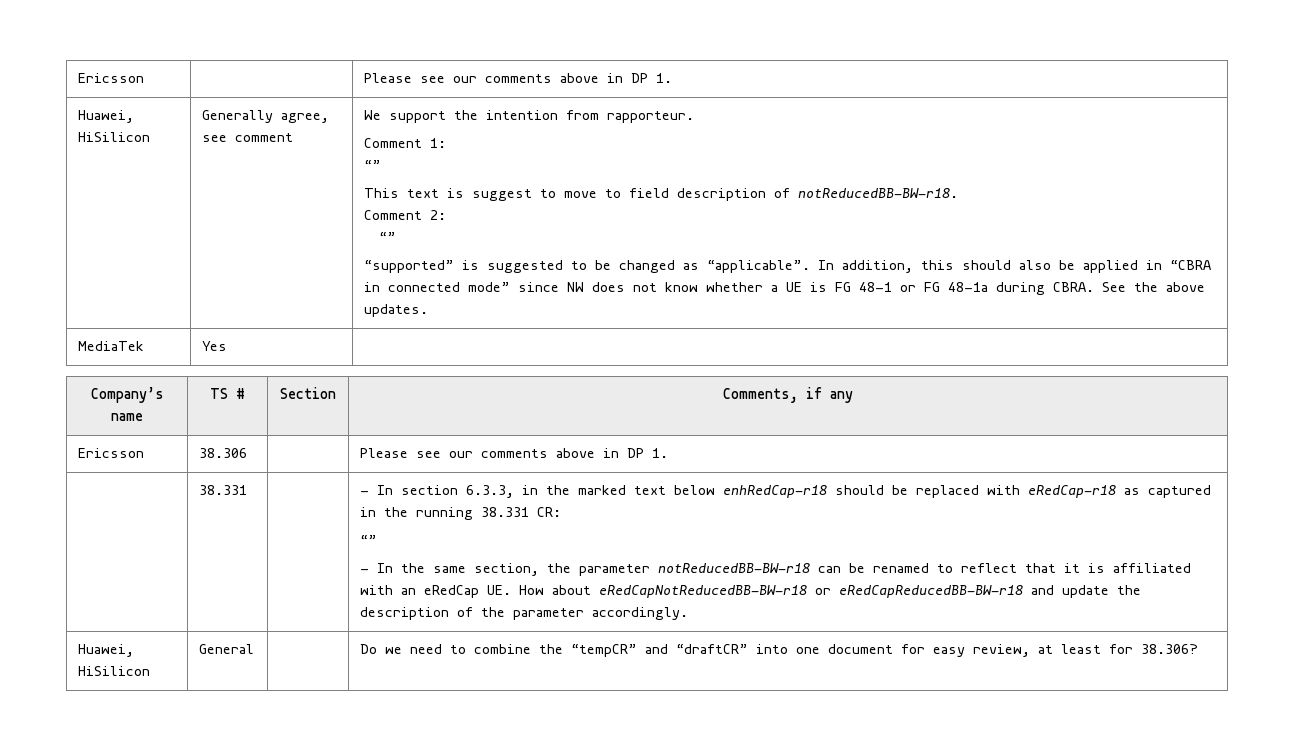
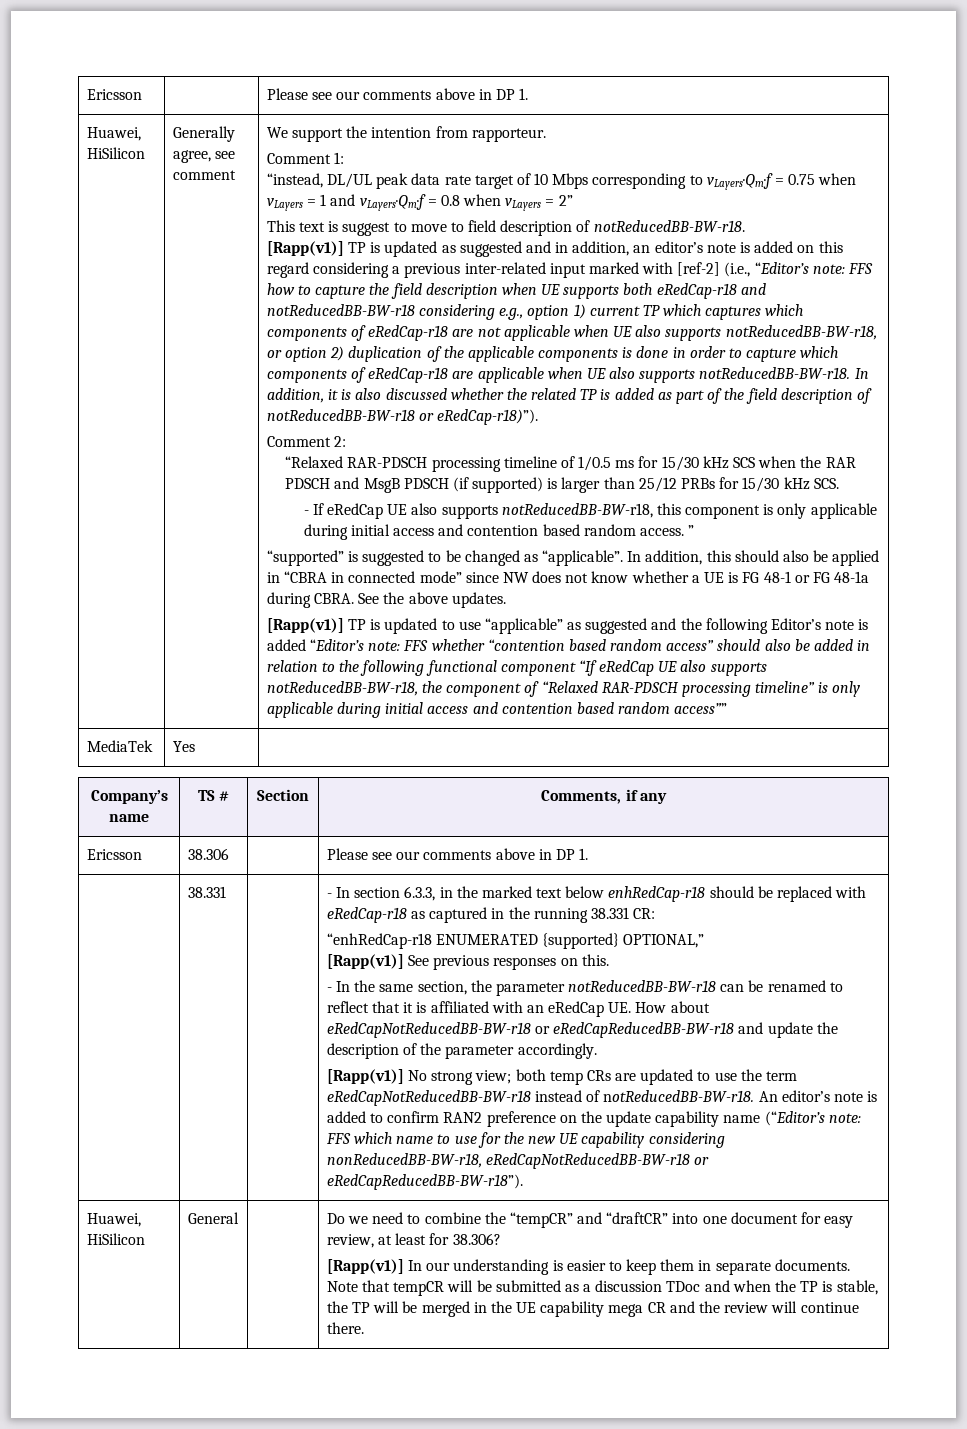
[364,160,382,170] “” -> [266,173,857,190] [266,194,573,211] “instead, DL/UL peak data rate target of 10 Mbps corresponding to vLayers·Qm·f = 0.75 when vLayers = 1 and vLayers·Qm·f = 0.8 when vLayers = 2”
[364,210,447,220] [378,232,396,242] Comment 2: // “” -> [266,241,843,257] [266,262,873,278] [266,283,766,299] [266,304,804,320] [266,325,877,341] [266,346,839,362] [266,367,869,383] [266,388,872,404] [266,409,539,425] [266,436,346,447] [285,456,856,472] [285,477,839,493] [303,503,877,519] [303,524,695,540] [Rapp(v1)] TP is updated as suggested and in addition, an editor’s note is added on this regard considering a previous inter-related input marked with [ref-2] (i.e., “Editor’s note: FFS how to capture the field description when UE supports both eRedCap-r18 and notReducedBB-BW-r18 considering e.g., option 1) current TP which captures which components of eRedCap-r18 are not applicable when UE also supports notReducedBB-BW-r18, or option 2) duplication of the applicable components is done in order to capture which components of eRedCap-r18 are applicable when UE also supports notReducedBB-BW-r18. In addition, it is also discussed whether the related TP is added as part of the field description of notReducedBB-BW-r18 or eRedCap-r18)”). // Comment 2: // “Relaxed RAR-PDSCH processing timeline of 1/0.5 ms for 15/30 kHz SCS when the RAR PDSCH and MsgB PDSCH (if supported) is larger than 25/12 PRBs for 15/30 kHz SCS. // - If eRedCap UE also supports notReducedBB-BW-r18, this component is only applicable during initial access and contention based random access. ”
(429, 310) none -> [266,618,869,634] [266,639,871,651] [266,660,767,676] [266,681,861,697] [266,702,728,718] // [Rapp(v1)] TP is updated to use “applicable” as suggested and the following Editor’s note is added “Editor’s note: FFS whether “contention based random access” should also be added in relation to the following functional component “If eRedCap UE also supports notReducedBB-BW-r18, the component of “Relaxed RAR-PDSCH processing timeline” is only applicable during initial access and contention based random access””
[360,535,378,545] “” -> [326,933,705,949] [326,954,609,970] “enhRedCap-r18 ENUMERATED {supported} OPTIONAL,” // [Rapp(v1)] See previous responses on this.
(689, 613) none -> [326,1069,797,1085] [326,1090,878,1106] [326,1111,861,1127] [325,1132,725,1148] [326,1153,710,1169] [326,1174,523,1190] // [Rapp(v1)] No strong view; both temp CRs are updated to use the term eRedCapNotReducedBB-BW-r18 instead of notReducedBB-BW-r18. An editor’s note is added to confirm RAN2 preference on the update capability name (“Editor’s note: FFS which name to use for the new UE capability considering nonReducedBB-BW-r18, eRedCapNotReducedBB-BW-r18 or eRedCapReducedBB-BW-r18”).
(1199, 649) none -> [326,1259,850,1275] [326,1280,878,1296] [326,1301,859,1317] [326,1322,364,1334] // [Rapp(v1)] In our understanding is easier to keep them in separate documents. Note that tempCR will be submitted as a discussion TDoc and when the TP is stable, the TP will be merged in the UE capability mega CR and the review will continue there.

